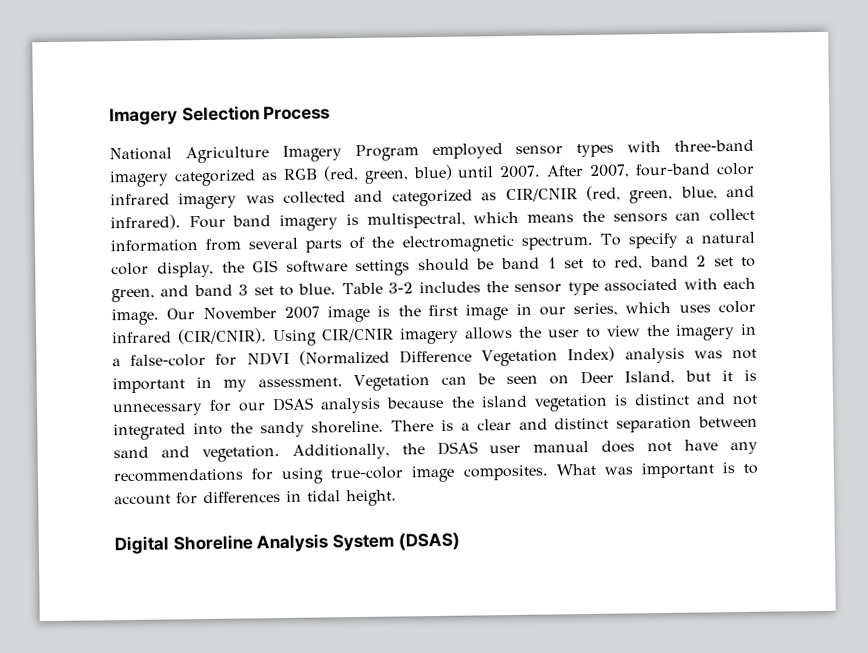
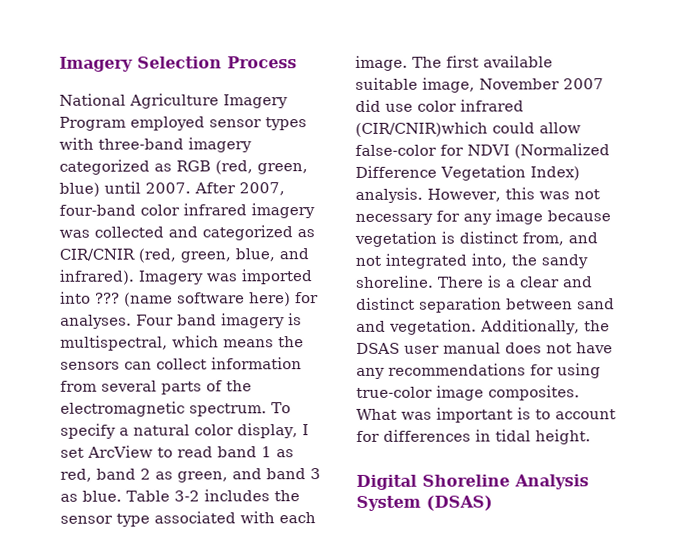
(181, 222) none -> [138,269,313,285] [60,291,319,307] [60,314,132,329] Imagery was imported into ??? (name software here) for analyses.
[221,257,607,277] the GIS software settings should be band 1 set to -> [301,424,309,436] [60,445,294,458] I set ArcView to read band 1 as
[713,256,756,267] set to -> [155,471,173,480] as
[253,285,295,297] set to -> [60,493,78,502] as
[166,300,756,323] [112,323,757,347] [112,358,121,367] Our November 2007 image is the first image in our series, which uses color infrared (CIR/CNIR). Using CIR/CNIR imagery allows the user to view the imagery in a -> [412,55,553,68] [355,77,604,93] [355,99,524,112] [355,121,581,137] The first available suitable image, November 2007 did use color infrared (CIR/CNIR)which could allow
[624,347,758,364] [112,369,757,394] [112,395,528,417] analysis was not important in my assessment. Vegetation can be seen on Deer Island, but it is unnecessary for our DSAS analysis because the island -> [355,187,600,203] [355,209,611,225] analysis. However, this was not necessary for any image because
(690, 399) none -> [522,232,564,246] from,
[192,422,223,436] into -> [471,253,507,268] into,

